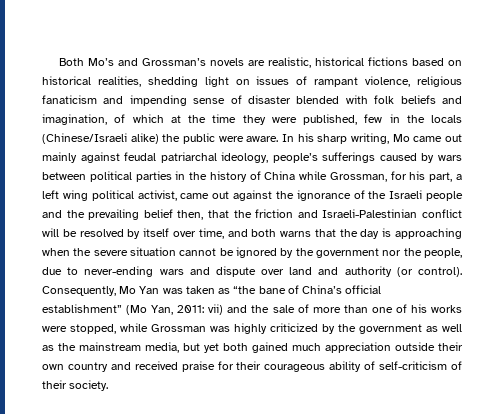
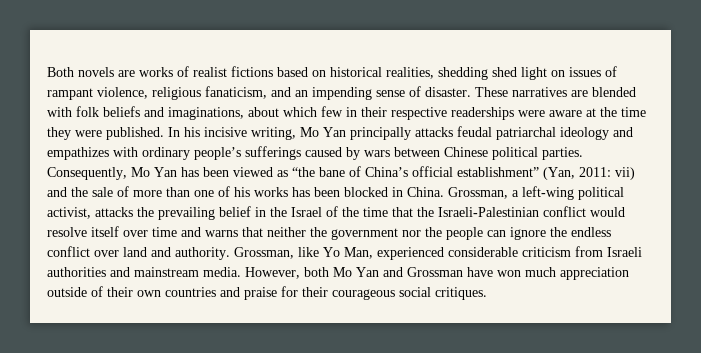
[88,57,365,68] Mo’s and Grossman’s novels are realistic, historical -> [78,66,227,77] novels are works of realist
(198, 81) none -> [492,67,517,77] shed
[42,95,291,106] fanaticism and impending sense of disaster -> [205,86,588,100] fanaticism, and an impending sense of disaster. These narratives are
[42,114,164,125] imagination, of which -> [168,106,582,120] imaginations, about which few in their respective readerships were aware
[303,114,462,125] [42,133,279,144] published, few in the locals (Chinese/Israeli alike) the public were aware. -> [106,127,164,140] published.
[317,134,348,144] sharp -> [204,127,247,137] incisive
[413,134,463,142] [42,152,269,163] came out mainly against feudal patriarchal ideology, -> [323,126,633,140] [47,147,190,160] Yan principally attacks feudal patriarchal ideology and empathizes with ordinary
[89,171,463,182] [42,190,463,201] [42,209,462,220] [42,228,462,239] [42,247,462,258] [42,266,463,277] [42,286,215,296] political parties in the history of China while Grossman, for his part, a left wing political activist, came out against the ignorance of the Israeli people and the prevailing belief then, that the friction and Israeli-Palestinian conflict will be resolved by itself over time, and both warns that the day is approaching when the severe situation cannot be ignored by the government nor the people, due to never-ending wars and dispute over land and authority (or control). Consequently, Mo Yan was taken -> [444,147,583,160] [47,167,273,180] Chinese political parties. Consequently, Mo Yan has been viewed
[126,305,174,315] (Mo Yan, -> [543,167,575,180] (Yan,
[42,323,462,334] [42,342,288,353] were stopped, while Grossman was highly criticized by the government as well as the mainstream media, but yet both gained -> [292,186,624,200] [47,206,625,220] [47,226,611,240] [47,246,642,260] [47,267,521,279] has been blocked in China. Grossman, a left-wing political activist, attacks the prevailing belief in the Israel of the time that the Israeli-Palestinian conflict would resolve itself over time and warns that neither the government nor the people can ignore the endless conflict over land and authority. Grossman, like Yo Man, experienced considerable criticism from Israeli authorities and mainstream media. However, both Mo Yan and Grossman have won
(435, 346) none -> [91,286,103,297] of
[67,361,178,372] country and received -> [165,287,240,297] countries and
[329,361,463,372] [42,380,109,391] ability of self-criticism of their society. -> [399,287,487,300] social critiques.

